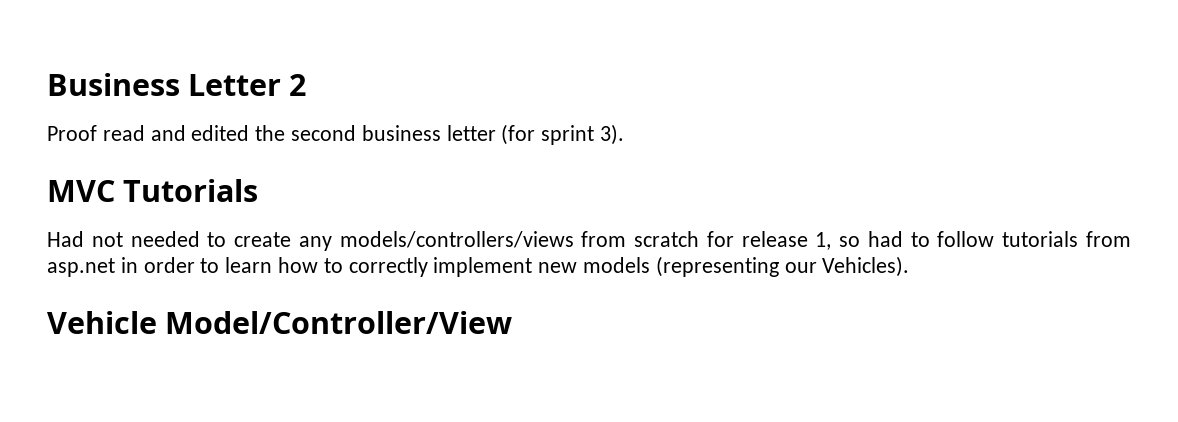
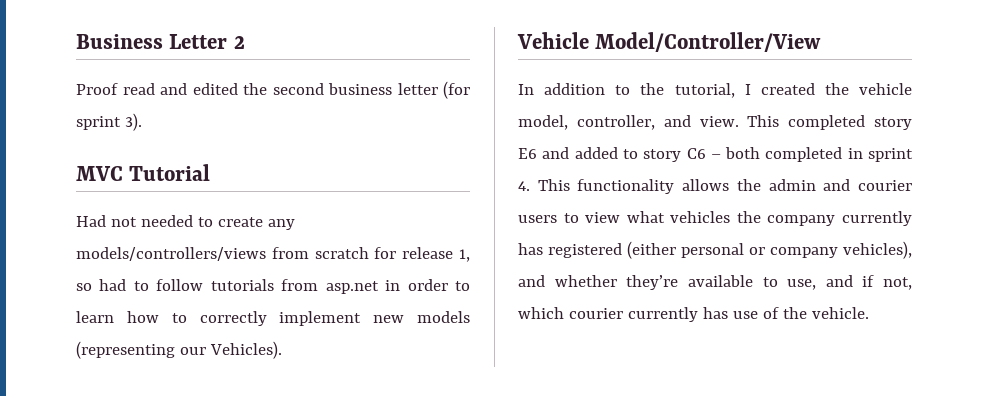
[123,179,259,202] Tutorials -> [129,164,211,181] Tutorial
(513, 322) none -> [518,83,912,98] [518,115,912,130] [518,147,913,162] [518,179,912,194] [518,211,912,226] [518,241,912,259] [518,275,912,290] [518,307,869,322] // In addition to the tutorial, I created the vehicle model, controller, and view. This completed story E6 and added to story C6 – both completed in sprint 4. This functionality allows the admin and courier users to view what vehicles the company currently has registered (either personal or company vehicles), and whether they’re available to use, and if not, which courier currently has use of the vehicle.

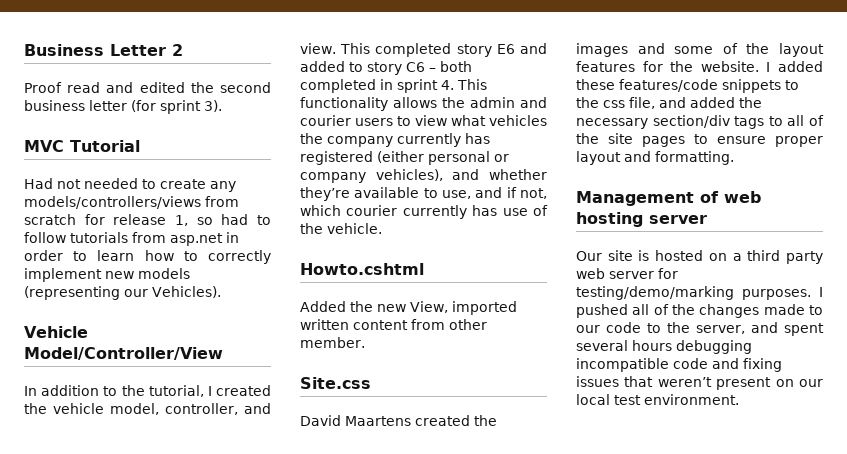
(869, 313) none -> [300,263,424,275] [300,301,517,315] [300,319,487,330] [300,337,365,348] [300,377,371,389] [300,415,497,426] [576,43,824,57] [576,61,823,72] [576,79,799,93] [576,97,762,109] [576,115,824,129] [576,133,823,147] [576,151,734,165] [576,191,761,206] [576,212,707,227] [576,250,823,264] [576,268,678,279] [576,286,823,300] [576,304,823,318] [576,322,824,336] [576,340,752,354] [576,358,782,372] [576,376,823,390] [576,394,739,405] // Howto.cshtml // Added the new View, imported written content from other member. // Site.css // David Maartens created the images and some of the layout features for the website. I added these features/code snippets to the css file, and added the necessary section/div tags to all of the site pages to ensure proper layout and formatting. // Management of web hosting server // Our site is hosted on a third party web server for testing/demo/marking purposes. I pushed all of the changes made to our code to the server, and spent several hours debugging incompatible code and fixing issues that weren’t present on our local test environment.

